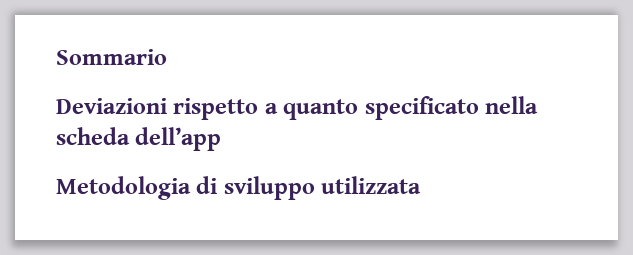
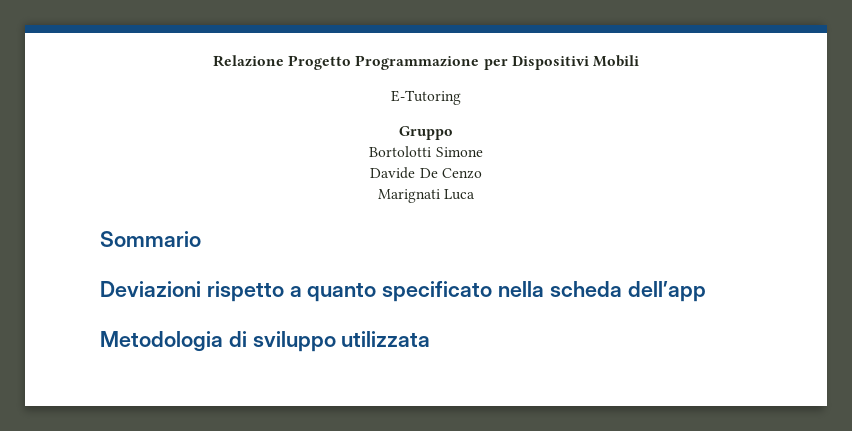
(56, 57) none -> [213,55,639,70] [391,90,461,105] [399,126,453,140] [369,146,483,157] [370,167,482,179] [377,189,476,203] Relazione Progetto Programmazione per Dispositivi Mobili // E-Tutoring // Gruppo // Bortolotti Simone // Davide De Cenzo // Marignati Luca //

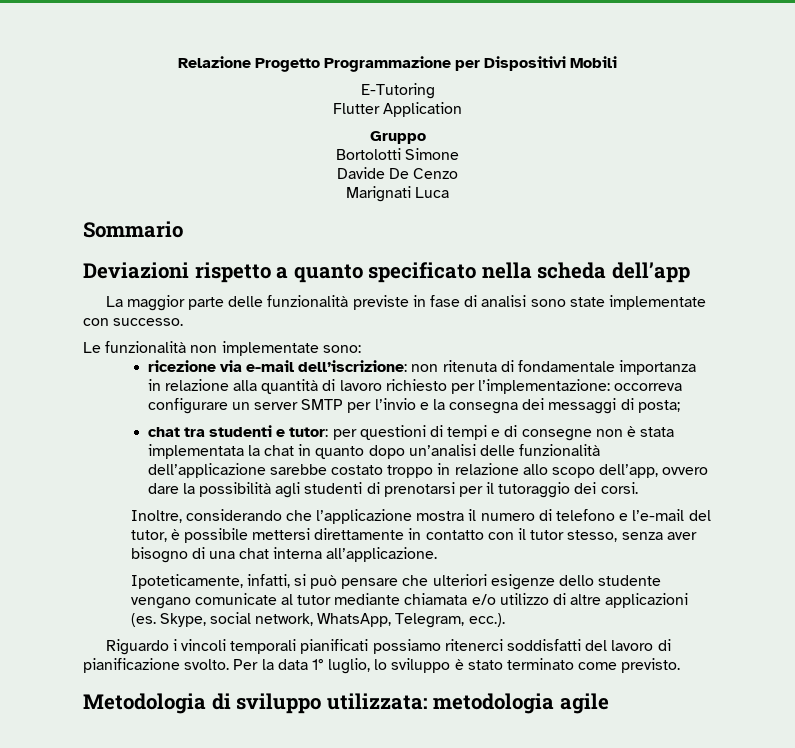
(461, 97) none -> [332,102,463,117] // Flutter Application
(706, 291) none -> [105,295,706,311] [83,318,184,326] [83,341,361,356] [147,360,697,375] [147,379,683,394] [147,398,680,414] [147,425,675,441] [147,444,601,459] [147,463,709,478] [147,482,638,498] [130,509,711,524] [130,528,697,543] [130,547,438,563] [130,574,662,590] [130,593,689,609] [130,612,505,628] [105,639,671,655] [83,658,681,674] // La maggior parte delle funzionalità previste in fase di analisi sono state implementate con successo. // Le funzionalità non implementate sono: // ricezione via e-mail dell’iscrizione: non ritenuta di fondamentale importanza in relazione alla quantità di lavoro richiesto per l’implementazione: occorreva configurare un server SMTP per l’invio e la consegna dei messaggi di posta; // chat tra studenti e tutor: per questioni di tempi e di consegne non è stata implementata la chat in quanto dopo un’analisi delle funzionalità dell’applicazione sarebbe costato troppo in relazione allo scopo dell’app, ovvero dare la possibilità agli studenti di prenotarsi per il tutoraggio dei corsi. // Inoltre, considerando che l’applicazione mostra il numero di telefono e l’e-mail del tutor, è possibile mettersi direttamente in contatto con il tutor stesso, senza aver bisogno di una chat interna all’applicazione. // Ipoteticamente, infatti, si può pensare che ulteriori esigenze dello studente vengano comunicate al tutor mediante chiamata e/o utilizzo di altre applicazioni (es. Skype, social network, WhatsApp, Telegram, ecc.). // Riguardo i vincoli temporali pianificati possiamo ritenerci soddisfatti del lavoro di pianificazione svolto. Per la data 1° luglio, lo sviluppo è stato terminato come previsto.
[341,331,431,347] utilizzata -> [326,693,609,714] utilizzata: metodologia agile

